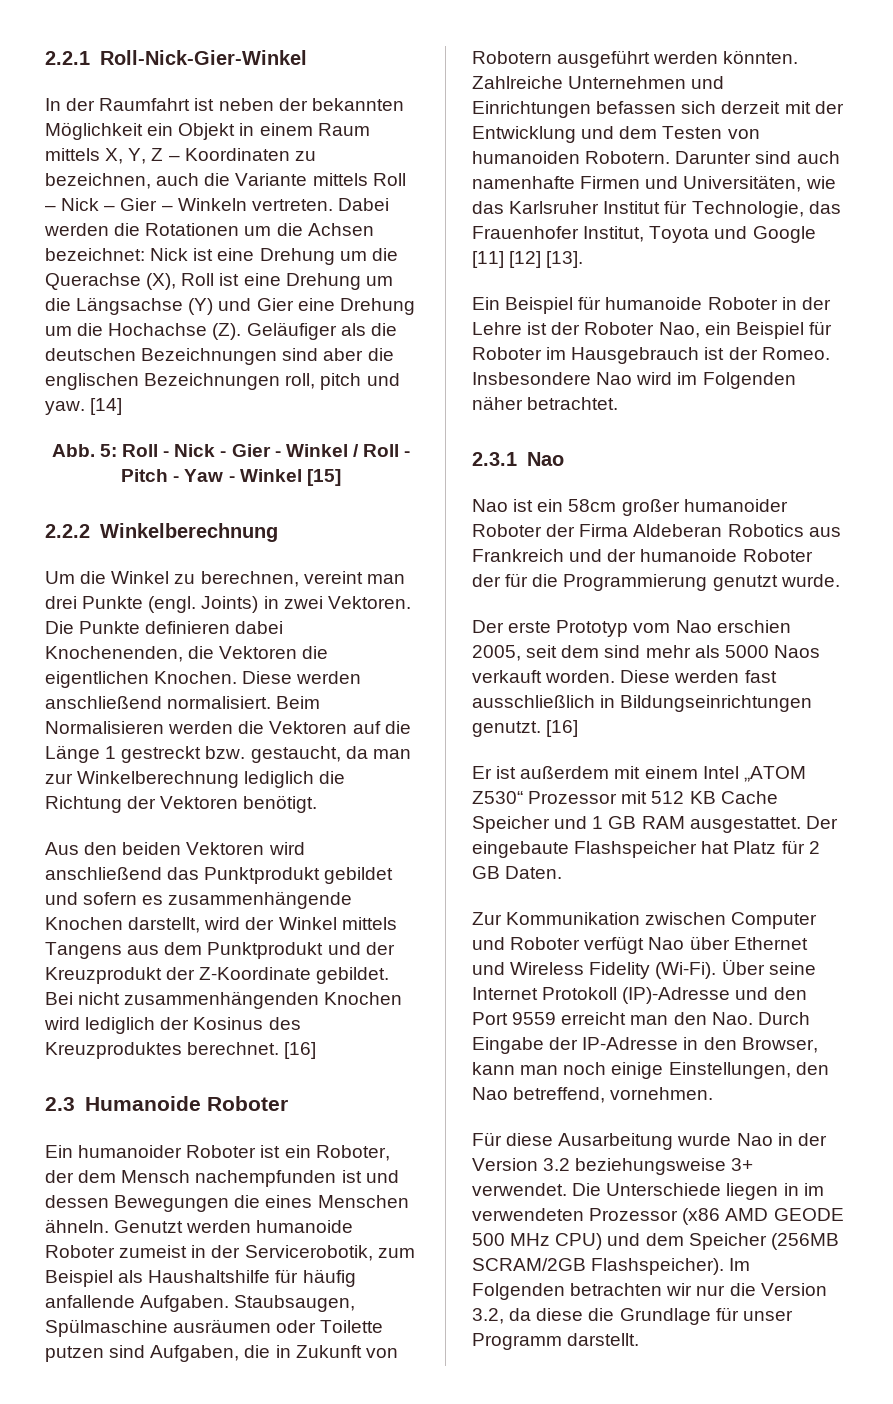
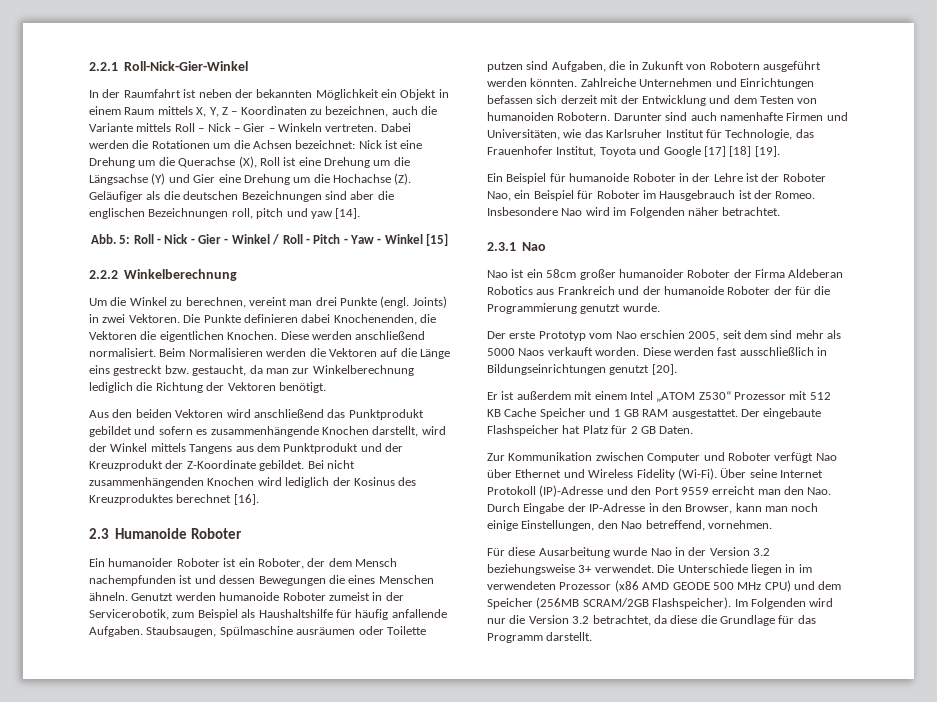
[45,398,123,415] yaw. [14] -> [310,208,361,219] yaw [14].
[105,746,117,759] 1 -> [89,365,110,374] eins
[187,1042,317,1059] berechnet. [16] -> [176,494,259,505] berechnet [16].
[472,251,584,268] [11] [12] [13]. -> [703,146,780,157] [17] [18] [19].
[472,720,579,737] genutzt. [16] -> [609,364,677,375] genutzt [20].
[570,1283,693,1296] betrachten wir -> [809,598,834,607] wird
[472,1308,504,1324] 3.2, -> [572,615,651,626] 3.2 betrachtet,
[742,1310,793,1321] unser -> [797,615,816,624] das

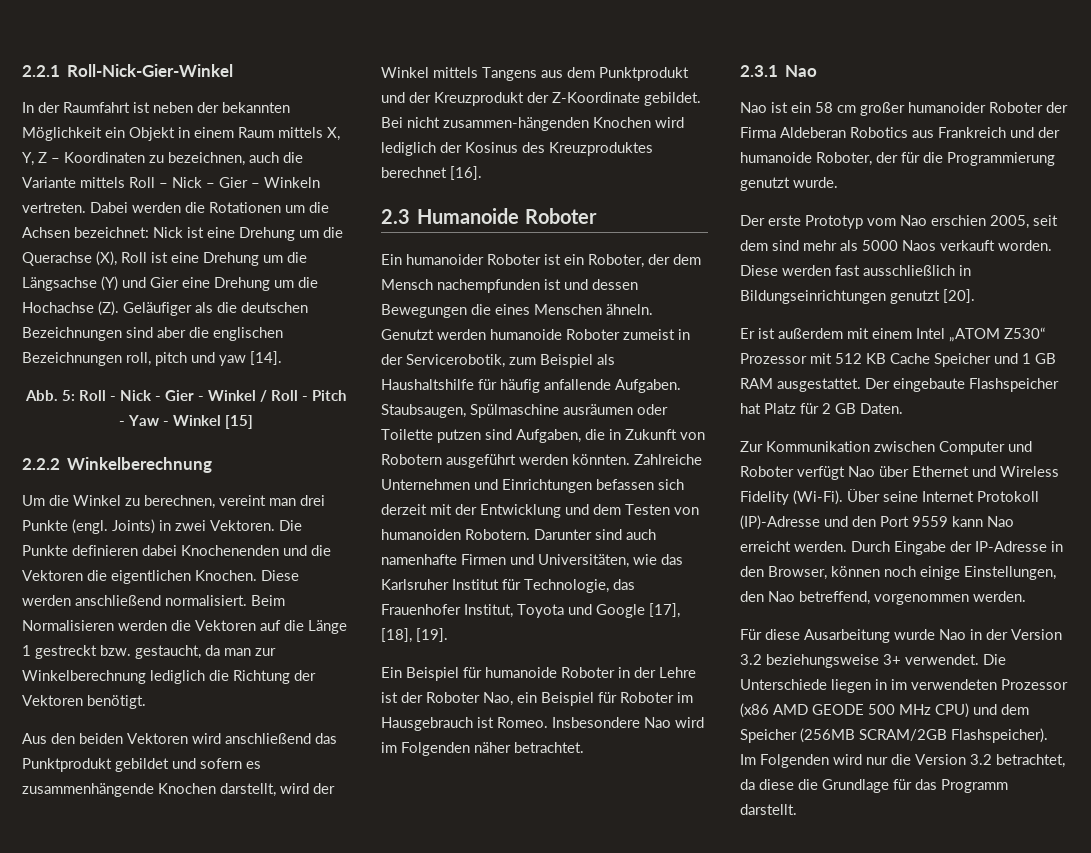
[333,314,417,325] Knochenenden, -> [181,545,307,556] Knochenenden und
[89,365,110,374] eins -> [22,645,31,656] 1
[89,477,204,488] zusammenhängenden -> [443,117,589,131] zusammen-hängenden
[703,146,752,157] [17] [18] -> [649,603,680,618] [381,628,412,643] [17], [18],
[754,190,772,199] der -> (494, 722) none
[546,269,577,278] 58cm -> [815,102,856,113] 58 cm
[727,286,771,295] Roboter -> [816,152,872,166] Roboter,
[712,486,832,495] erreicht man den Nao. -> [952,516,1014,527] [740,541,847,552] kann Nao erreicht werden.
[735,503,788,512] kann man -> [831,566,880,577] können
[707,520,772,529] vornehmen. -> [874,591,1026,605] vorgenommen werden.

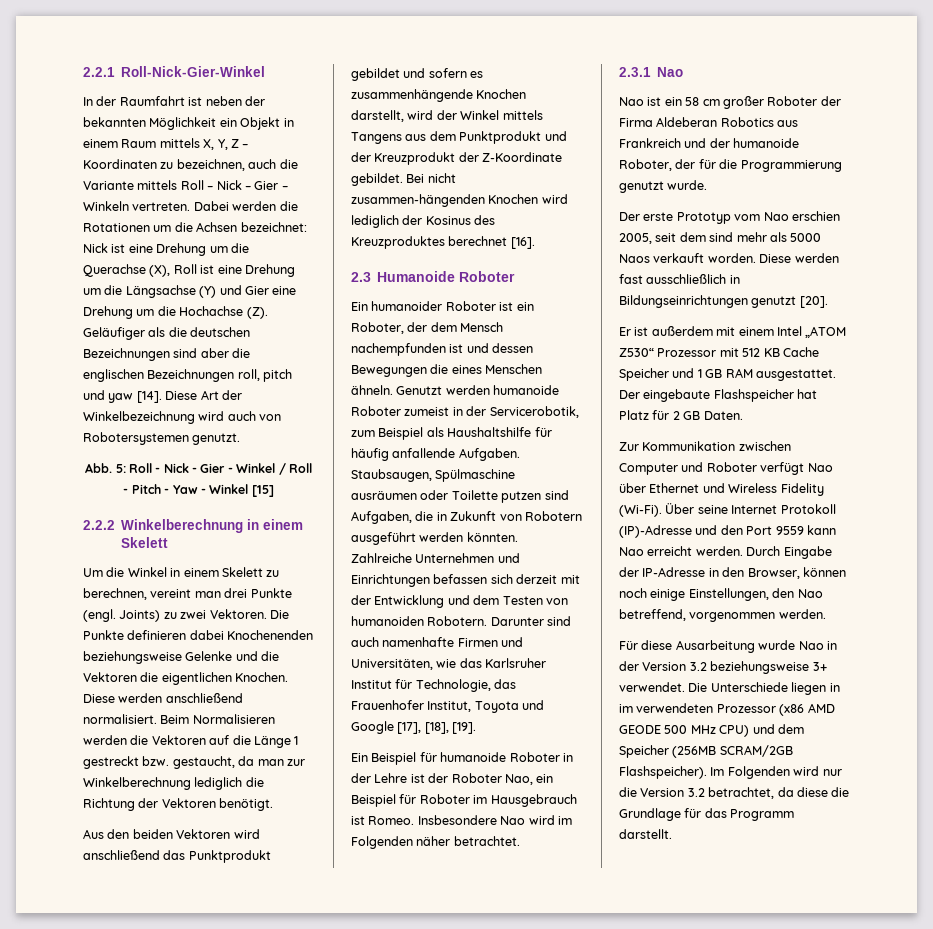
(282, 358) none -> [165,390,242,400] [83,411,282,424] [83,432,241,445] Diese Art der Winkelbezeichnung wird auch von Robotersystemen genutzt.
(213, 465) none -> [247,519,304,530] [121,537,169,548] in einem Skelett
(121, 500) none -> [170,567,263,577] in einem Skelett
[159,520,171,531] in -> [163,612,177,619] zu
(279, 550) none -> [83,651,233,664] beziehungsweise Gelenke
[908,102,986,113] humanoider -> (764, 102) none

